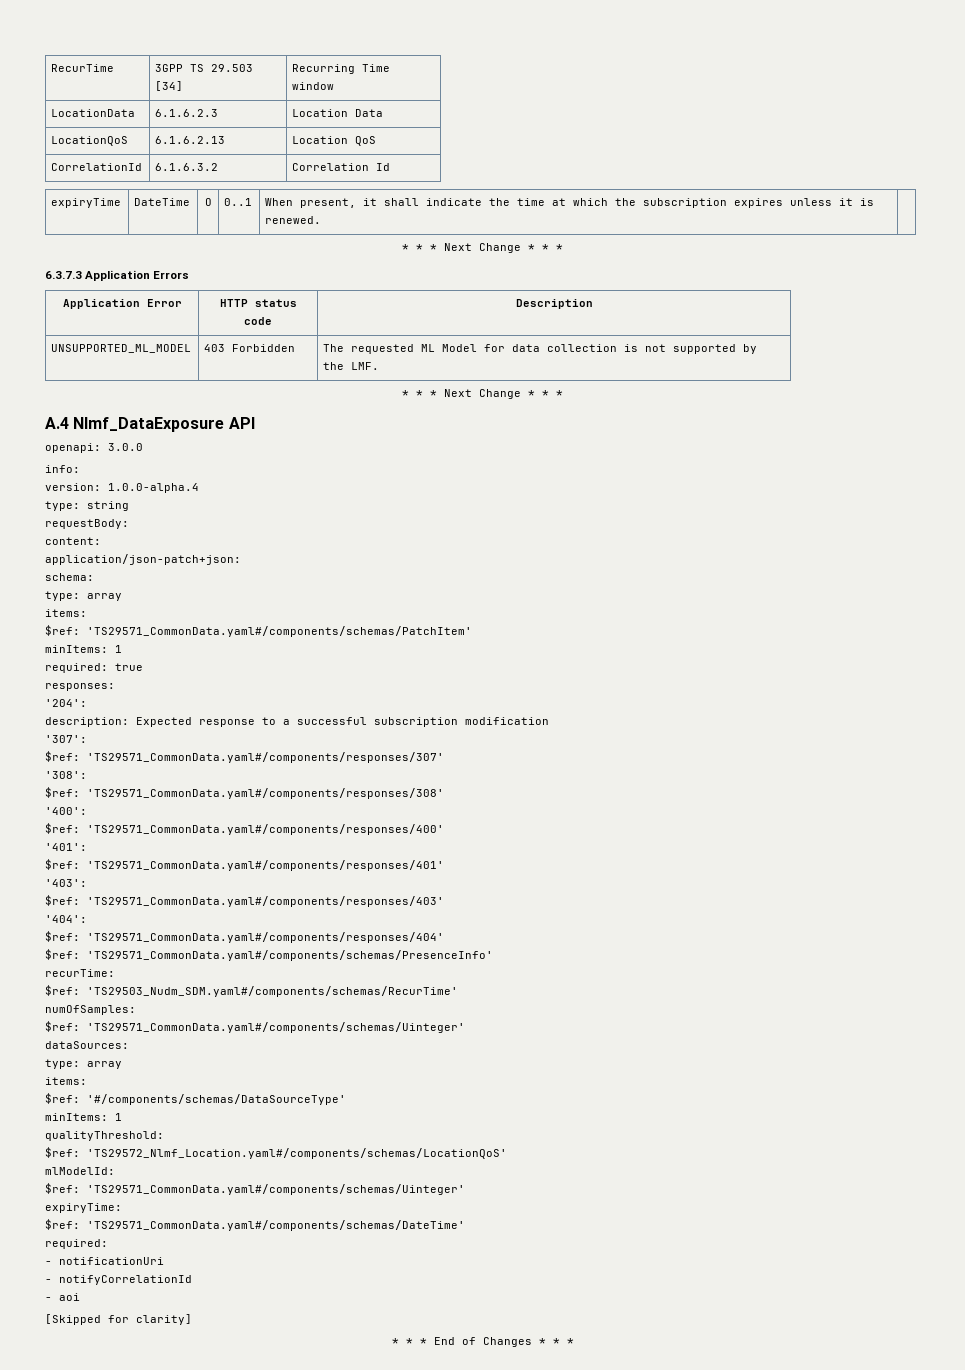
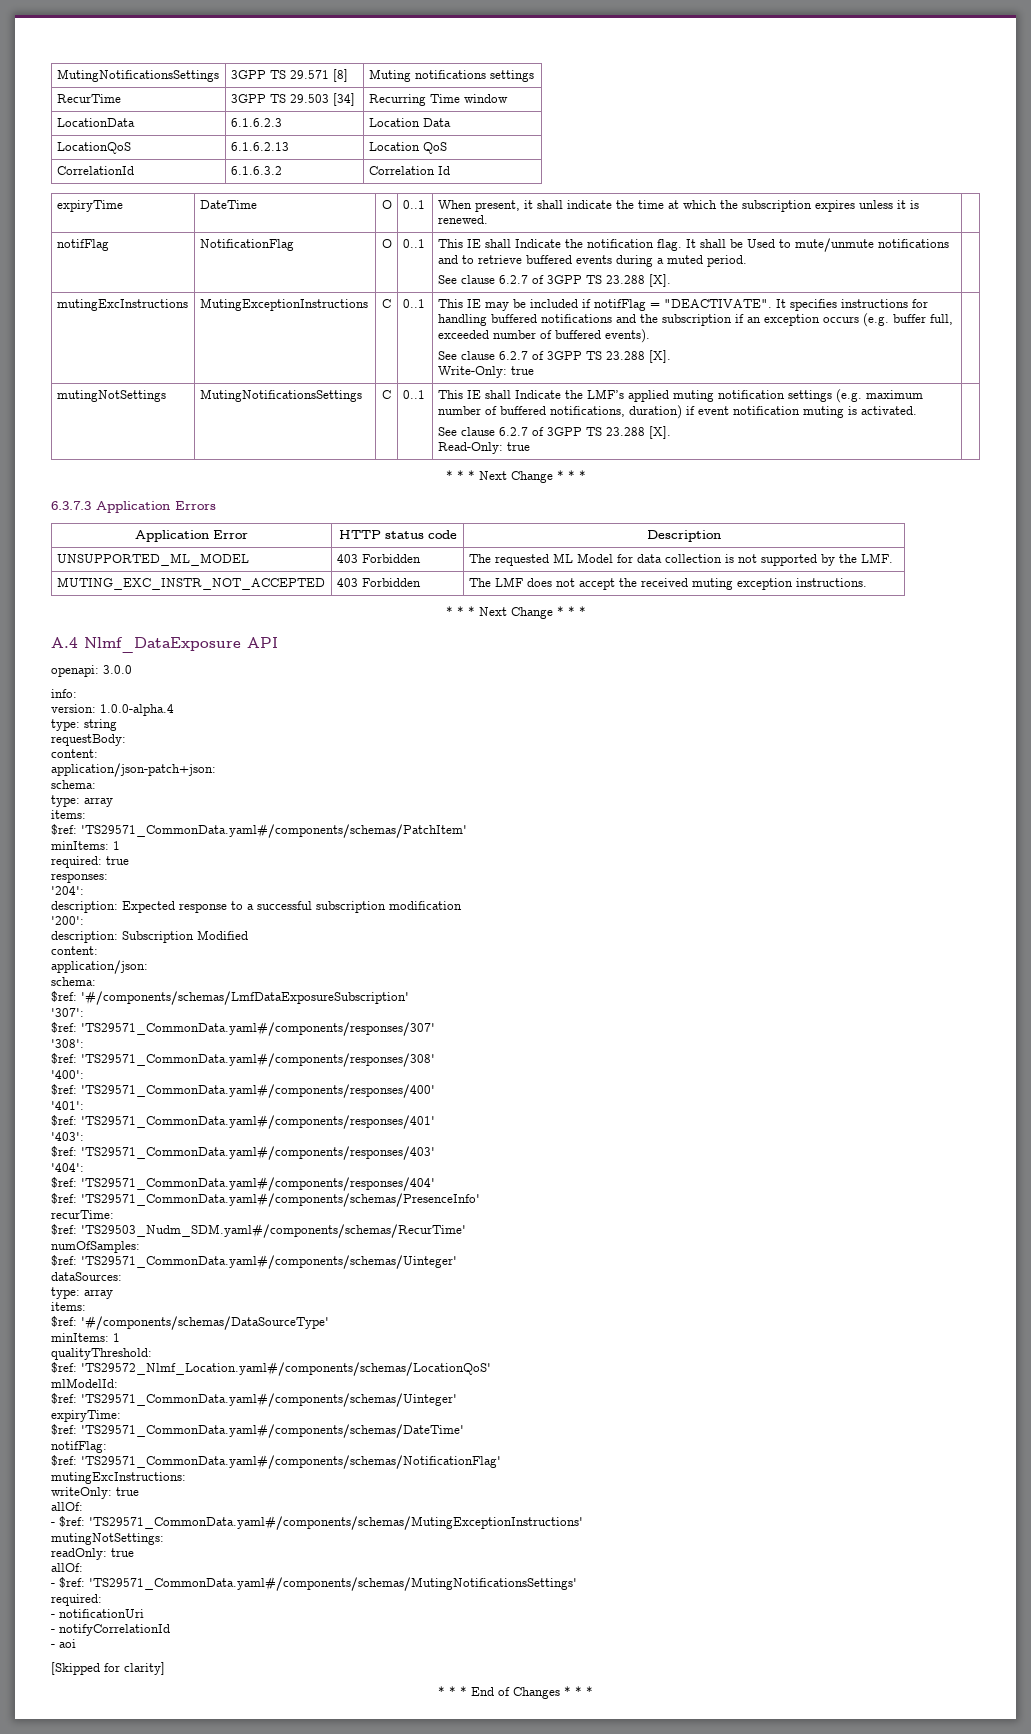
(51, 68) none -> [56,69,219,82] [230,69,348,82] [368,69,534,82] MutingNotificationsSettings | 3GPP TS 29.571 [8] | Muting notifications settings //
(322, 220) none -> [56,239,109,251] [199,239,294,251] [381,239,392,248] [402,239,425,248] [437,238,949,252] [437,255,747,267] [437,274,671,287] [56,299,188,311] [199,298,368,311] [382,299,391,308] [402,299,425,308] [437,299,928,311] [437,313,953,327] [437,329,650,343] [437,350,671,363] [437,366,534,378] [56,390,166,402] [199,389,362,402] [382,390,391,399] [402,390,425,399] [437,389,923,403] [437,405,917,419] [437,426,671,439] [437,442,530,454] // notifFlag | NotificationFlag | O | 0..1 | This IE shall Indicate the notification flag. It shall be Used to mute/unmute notifications and to retrieve buffered events during a muted period. // See clause 6.2.7 of 3GPP TS 23.288 [X]. | // mutingExcInstructions | MutingExceptionInstructions | C | 0..1 | This IE may be included if notifFlag = "DEACTIVATE". It specifies instructions for handling buffered notifications and the subscription if an exception occurs (e.g. buffer full, exceeded number of buffered events). // See clause 6.2.7 of 3GPP TS 23.288 [X]. // Write-Only: true | // mutingNotSettings | MutingNotificationsSettings | C | 0..1 | This IE shall Indicate the LMF’s applied muting notification settings (e.g. maximum number of buffered notifications, duration) if event notification muting is activated. // See clause 6.2.7 of 3GPP TS 23.288 [X]. // Read-Only: true |
(380, 366) none -> [56,577,325,590] [336,578,421,587] [468,577,867,590] // MUTING_EXC_INSTR_NOT_ACCEPTED | 403 Forbidden | The LMF does not accept the received muting exception instructions.
(549, 721) none -> [51,916,84,925] [51,930,248,943] [51,946,98,955] [51,960,148,974] [51,977,96,986] [51,991,409,1005] // '200': // description: Subscription Modified // content: // application/json: // schema: // $ref: '#/components/schemas/LmfDataExposureSubscription'
(465, 1225) none -> [51,1441,107,1453] [51,1455,501,1469] [51,1472,186,1484] [51,1487,139,1499] [51,1502,83,1511] [51,1516,583,1530] [51,1533,164,1545] [51,1548,134,1560] [51,1563,83,1572] [51,1577,577,1591] // notifFlag: // $ref: 'TS29571_CommonData.yaml#/components/schemas/NotificationFlag' // mutingExcInstructions: // writeOnly: true // allOf: // - $ref: 'TS29571_CommonData.yaml#/components/schemas/MutingExceptionInstructions' // mutingNotSettings: // readOnly: true // allOf: // - $ref: 'TS29571_CommonData.yaml#/components/schemas/MutingNotificationsSettings'

